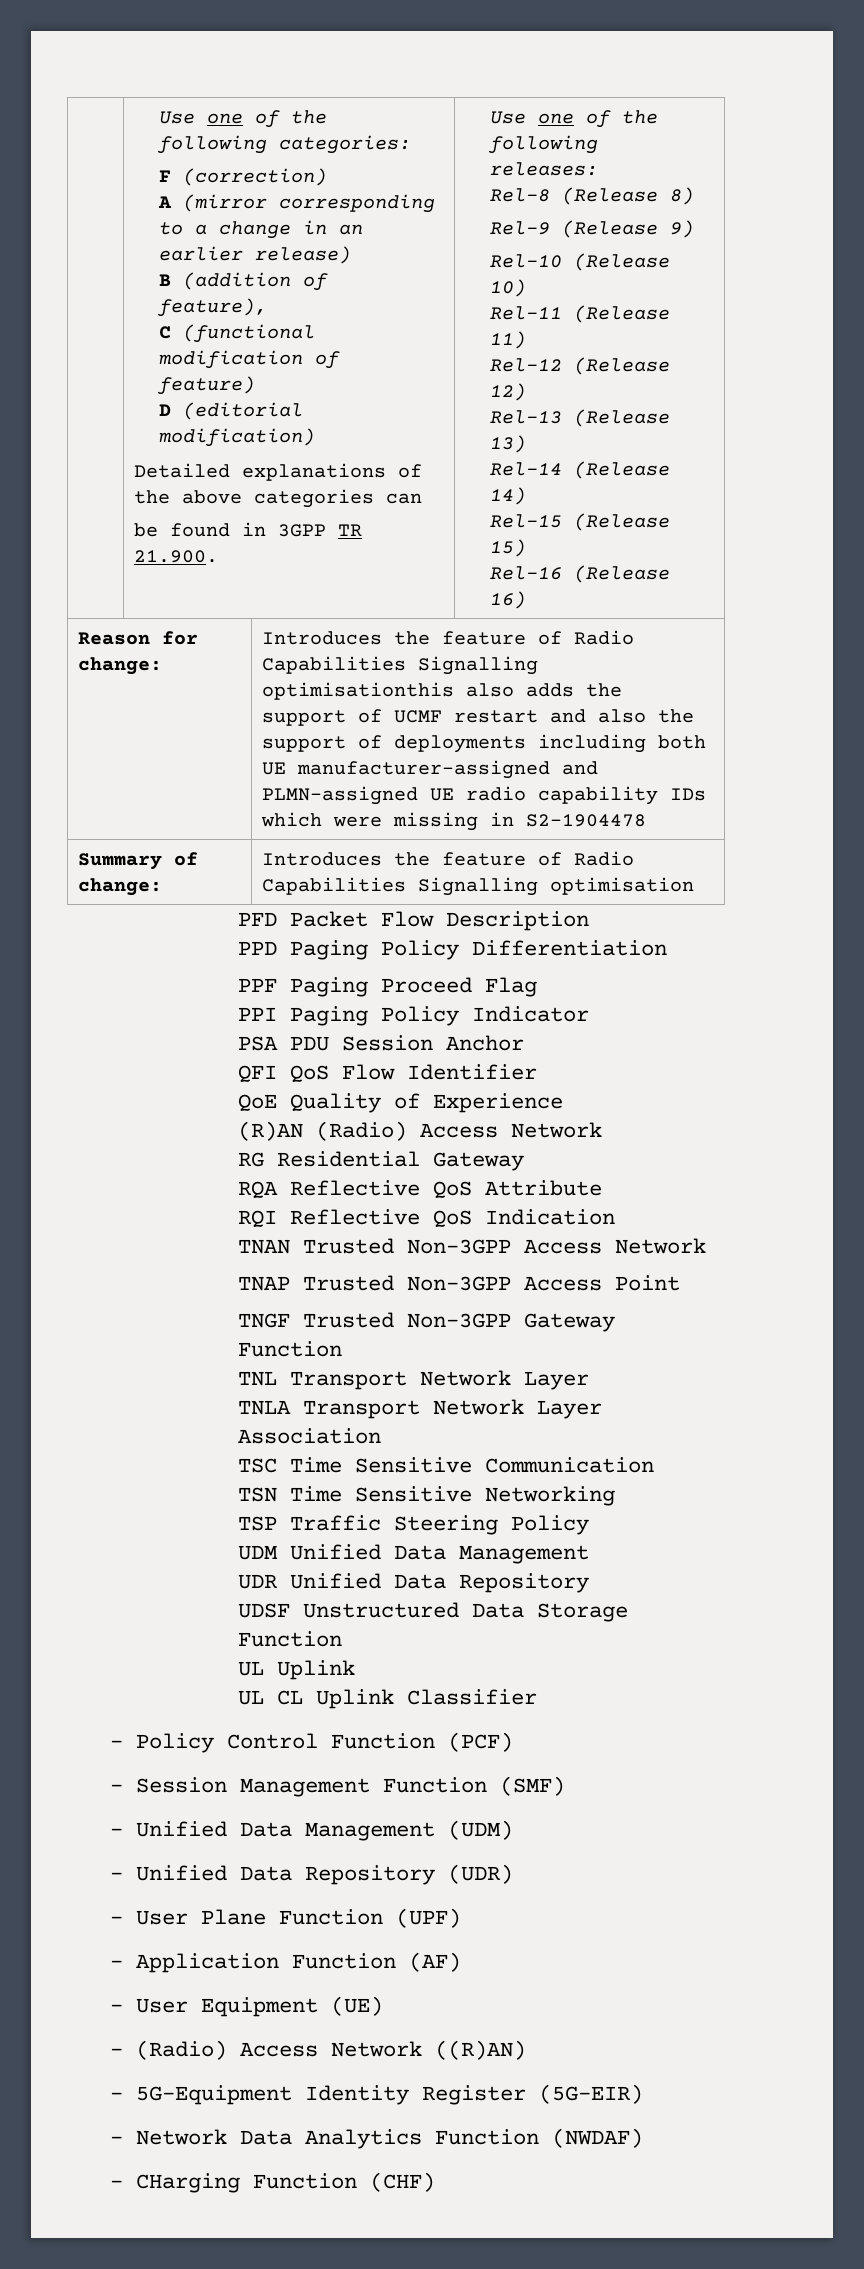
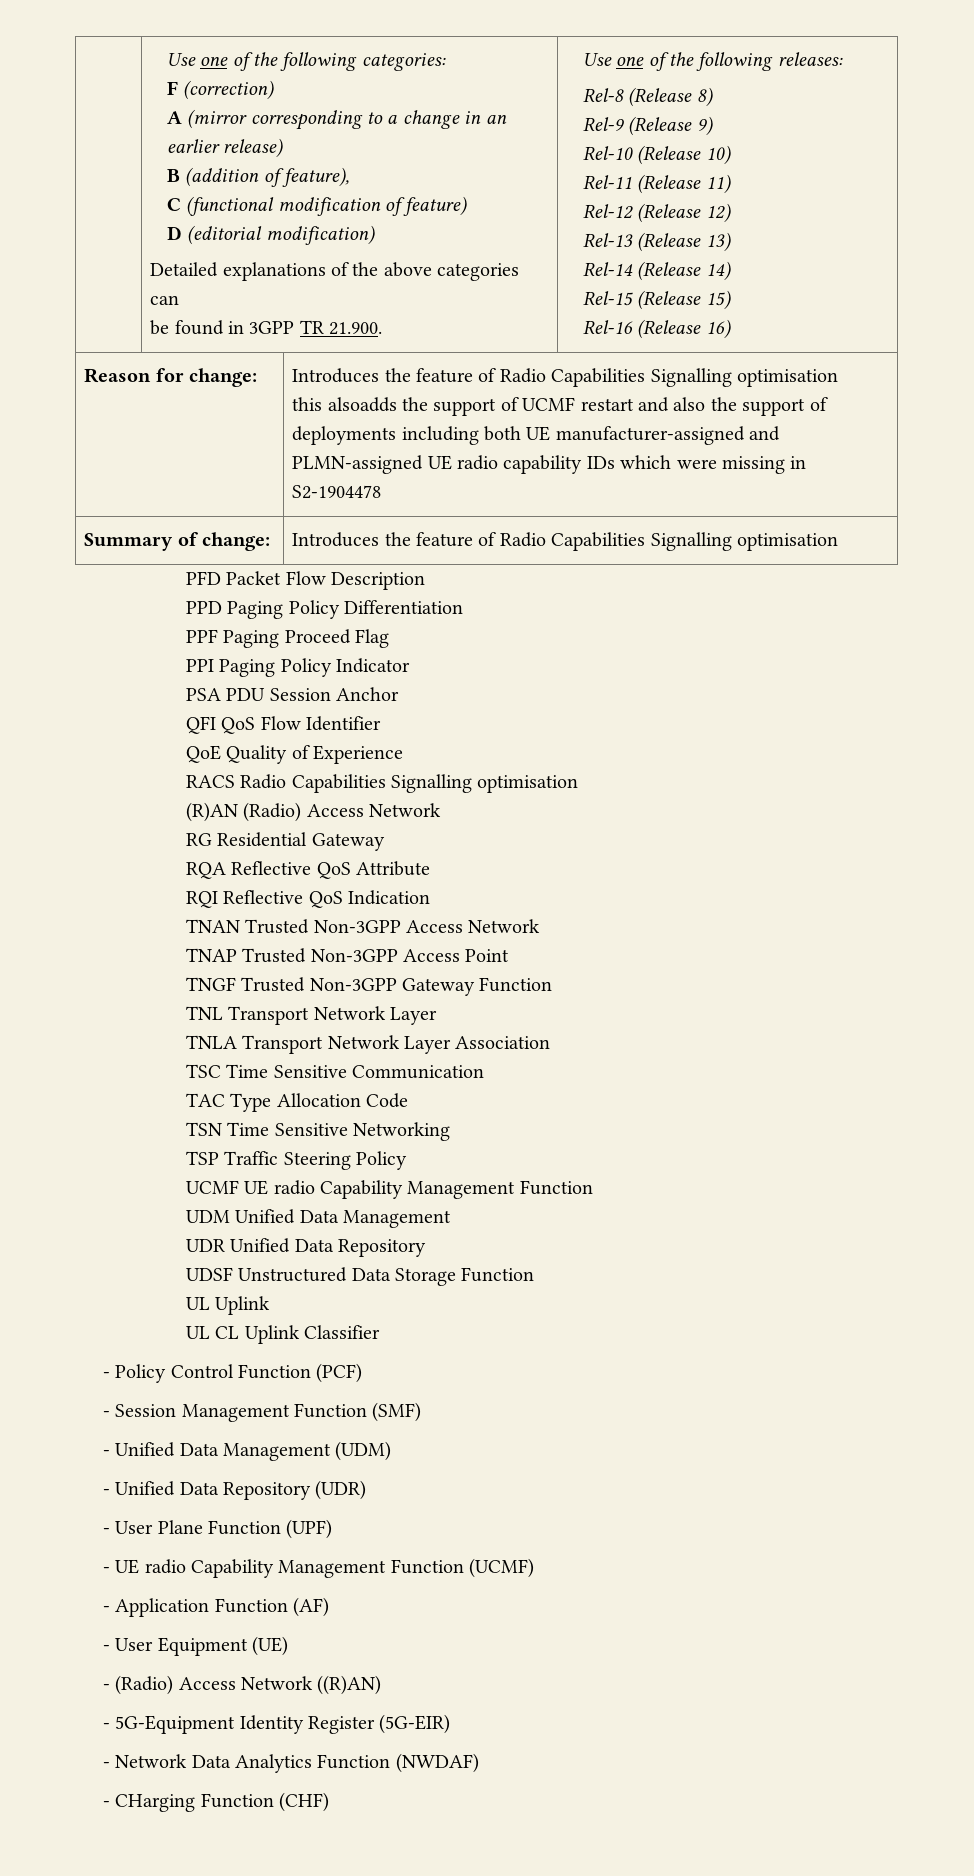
[261,682,574,700] optimisationthis also adds -> [737,369,839,387] [292,397,397,412] optimisation // this alsoadds
(563, 1103) none -> [185,774,579,793] // RACS Radio Capabilities Signalling optimisation
(654, 1465) none -> [185,1093,408,1112] // TAC Type Allocation Code
(589, 1525) none -> [185,1180,593,1199] // UCMF UE radio Capability Management Function
(461, 1918) none -> [102,1558,535,1578] // - UE radio Capability Management Function (UCMF)

